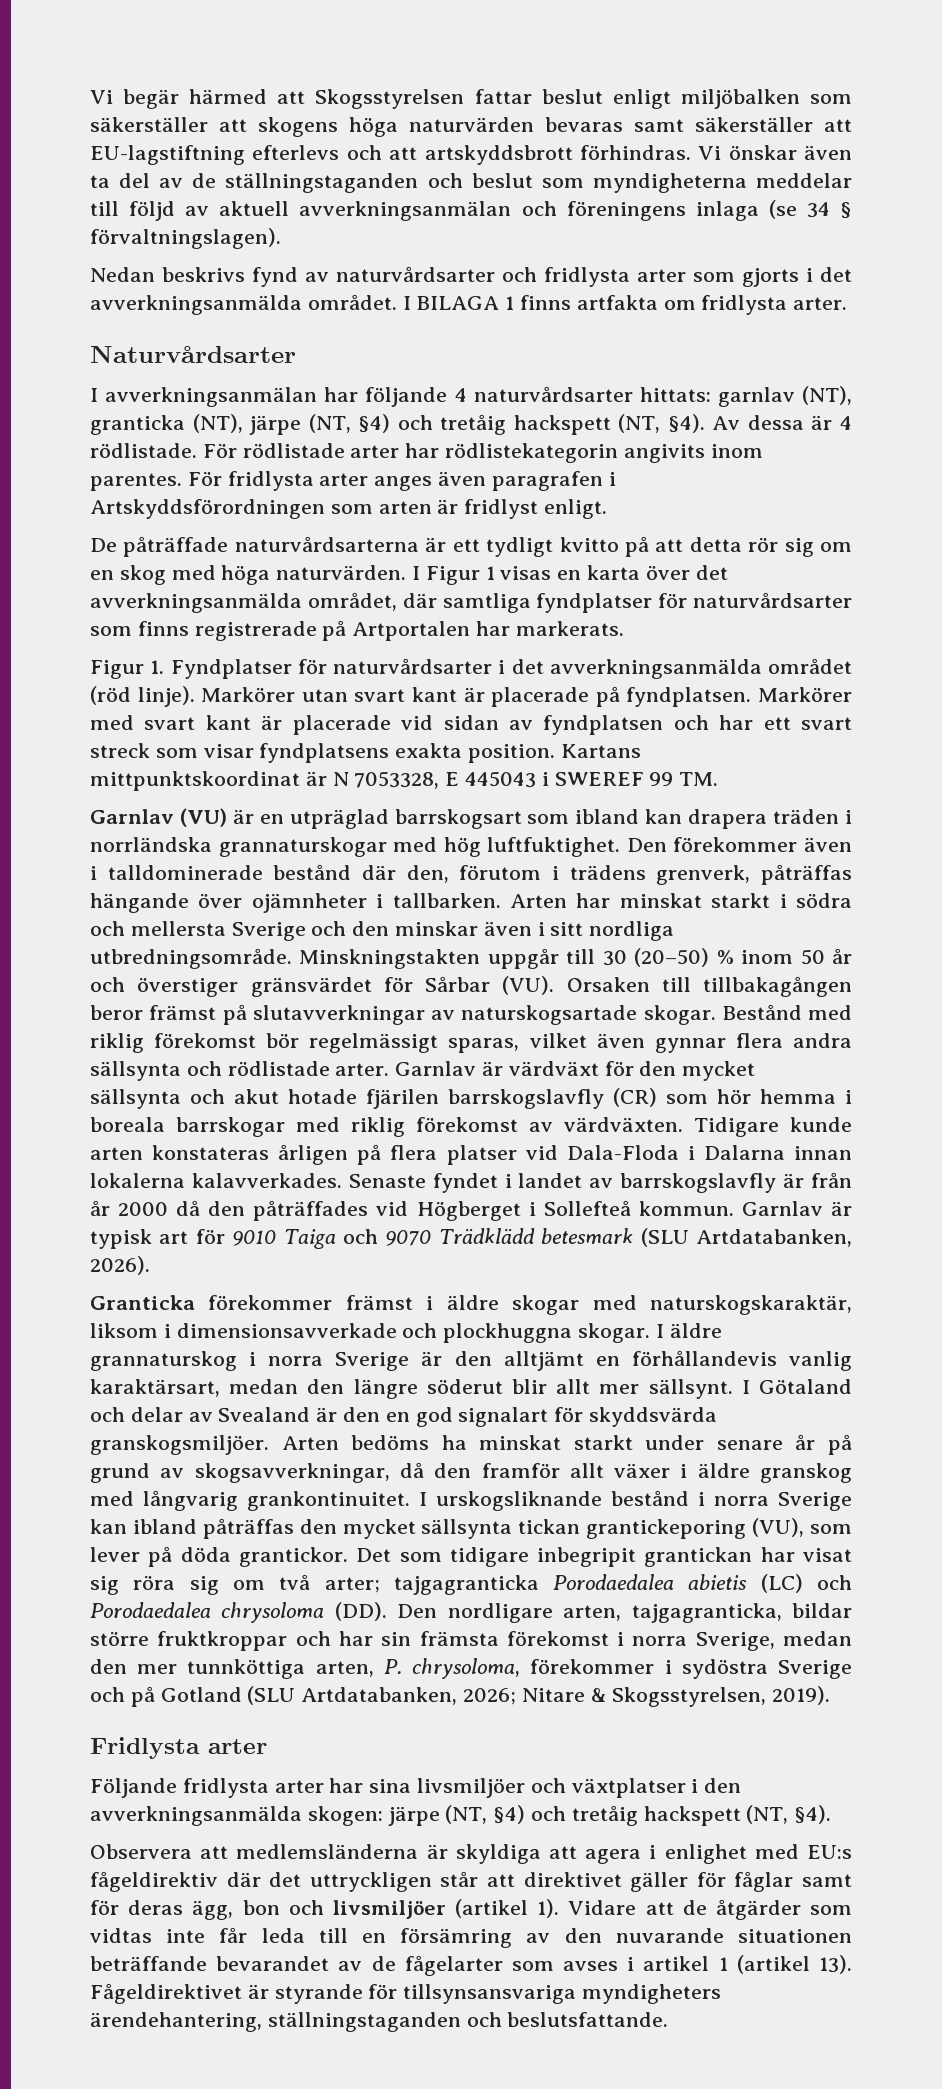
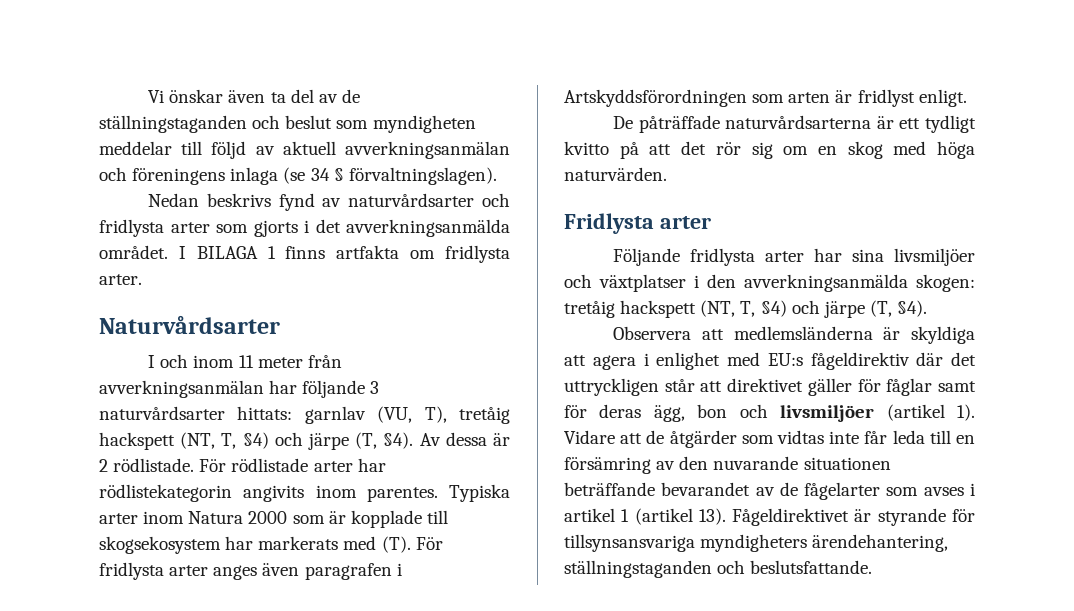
[90,89,852,109] [90,117,852,137] [90,145,722,165] Vi begär härmed att Skogsstyrelsen fattar beslut enligt miljöbalken som säkerställer att skogens höga naturvärden bevaras samt säkerställer att EU-lagstiftning efterlevs och att artskyddsbrott förhindras. Vi -> [148,90,165,103] Vi
[592,173,747,193] myndigheterna -> [372,115,476,133] myndigheten
(98, 395) none -> [160,354,342,368] och inom 11 meter från
[454,388,467,402] 4 -> [370,381,380,394] 3
[802,386,852,405] [90,414,661,435] (NT), granticka (NT), järpe (NT, §4) och tretåig hackspett (NT, -> [377,406,510,424] [99,432,378,450] (VU, T), tretåig hackspett (NT, T, §4) och järpe (T,
[840,416,853,430] 4 -> [99,459,108,472] 2
(182, 482) none -> [449,484,510,502] [99,510,448,528] [99,536,411,554] Typiska arter inom Natura 2000 som är kopplade till skogsekosystem har markerats med (T).
[689,537,742,552] detta -> [681,141,707,155] det
[412,565,728,585] [90,592,852,613] [90,620,624,641] [90,658,852,679] [90,686,852,707] [90,715,852,735] [90,743,641,763] [90,771,719,791] [90,808,852,829] [90,837,852,857] [90,864,852,885] [90,893,852,913] [90,921,675,941] [90,948,853,969] [90,976,852,997] [90,1004,852,1025] [90,1033,852,1053] [90,1061,756,1081] [90,1088,852,1109] [90,1117,852,1137] [90,1144,853,1165] [90,1172,853,1193] [90,1200,852,1221] [90,1228,852,1249] [90,1256,150,1275] [90,1295,853,1315] [90,1323,722,1343] [90,1350,852,1371] [90,1379,852,1399] [90,1407,718,1427] [90,1434,852,1455] [90,1462,852,1483] [90,1490,852,1511] [90,1518,853,1539] [90,1546,852,1567] [90,1574,852,1595] [90,1602,853,1623] [90,1631,852,1651] [90,1658,853,1679] [90,1686,831,1707] I Figur 1 visas en karta över det avverkningsanmälda området, där samtliga fyndplatser för naturvårdsarter som finns registrerade på Artportalen har markerats. // Figur 1. Fyndplatser för naturvårdsarter i det avverkningsanmälda området (röd linje). Markörer utan svart kant är placerade på fyndplatsen. Markörer med svart kant är placerade vid sidan av fyndplatsen och har ett svart streck som visar fyndplatsens exakta position. Kartans mittpunktskoordinat är N 7053328, E 445043 i SWEREF 99 TM. // Garnlav (VU) är en utpräglad barrskogsart som ibland kan drapera träden i norrländska grannaturskogar med hög luftfuktighet. Den förekommer även i talldominerade bestånd där den, förutom i trädens grenverk, påträffas hängande över ojämnheter i tallbarken. Arten har minskat starkt i södra och mellersta Sverige och den minskar även i sitt nordliga utbredningsområde. Minskningstakten uppgår till 30 (20–50) % inom 50 år och överstiger gränsvärdet för Sårbar (VU). Orsaken till tillbakagången beror främst på slutavverkningar av naturskogsartade skogar. Bestånd med riklig förekomst bör regelmässigt sparas, vilket även gynnar flera andra sällsynta och rödlistade arter. Garnlav är värdväxt för den mycket sällsynta och akut hotade fjärilen barrskogslavfly (CR) som hör hemma i boreala barrskogar med riklig förekomst av värdväxten. Tidigare kunde arten konstateras årligen på flera platser vid Dala-Floda i Dalarna innan lokalerna kalavverkades. Senaste fyndet i landet av barrskogslavfly är från år 2000 då den påträffades vid Högberget i Sollefteå kommun. Garnlav är typisk art för 9010 Taiga och 9070 Trädklädd betesmark (SLU Artdatabanken, 2026). // Granticka förekommer främst i äldre skogar med naturskogskaraktär, liksom i dimensionsavverkade och plockhuggna skogar. I äldre grannaturskog i norra Sverige är den alltjämt en förhållandevis vanlig karaktärsart, medan den längre söderut blir allt mer sällsynt. I Götaland och delar av Svealand är den en god signalart för skyddsvärda granskogsmiljöer. Arten bedöms ha minskat starkt under senare år på grund av skogsavverkningar, då den framför allt växer i äldre granskog med långvarig grankontinuitet. I urskogsliknande bestånd i norra Sverige kan ibland påträffas den mycket sällsynta tickan grantickeporing (VU), som lever på döda grantickor. Det som tidigare inbegripit grantickan har visat sig röra sig om två arter; tajgagranticka Porodaedalea abietis (LC) och Porodaedalea chrysoloma (DD). Den nordligare arten, tajgagranticka, bildar större fruktkroppar och har sin främsta förekomst i norra Sverige, medan den mer tunnköttiga arten, P. chrysoloma, förekommer i sydöstra Sverige och på Gotland (SLU Artdatabanken, 2026; Nitare & Skogsstyrelsen, 2019). -> (667, 174) none
[387,1805,789,1826] järpe (NT, §4) och tretåig hackspett (NT, -> [564,300,892,318] tretåig hackspett (NT, T, §4) och järpe (T,

